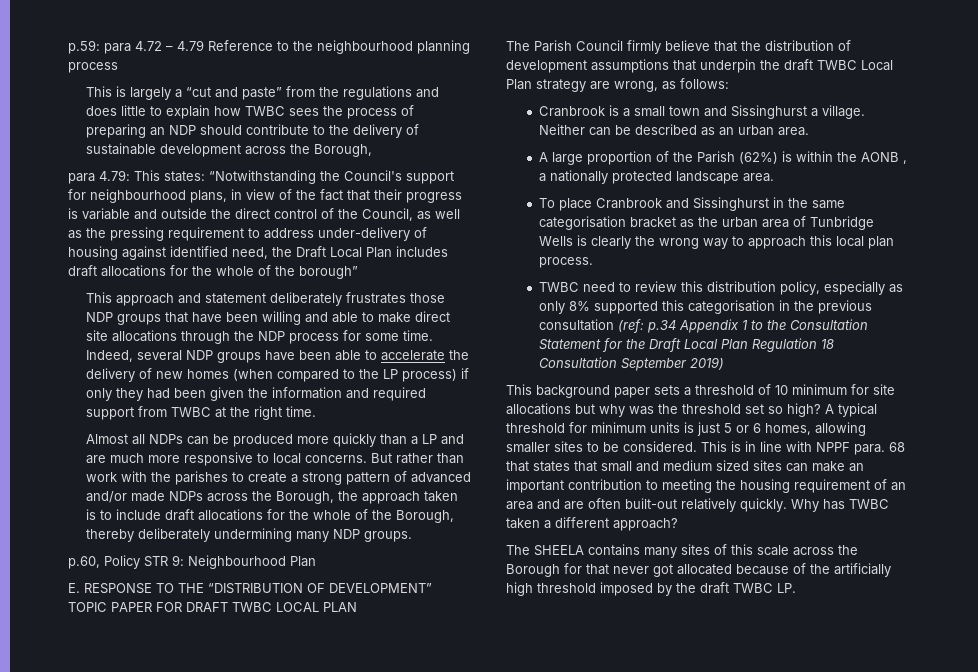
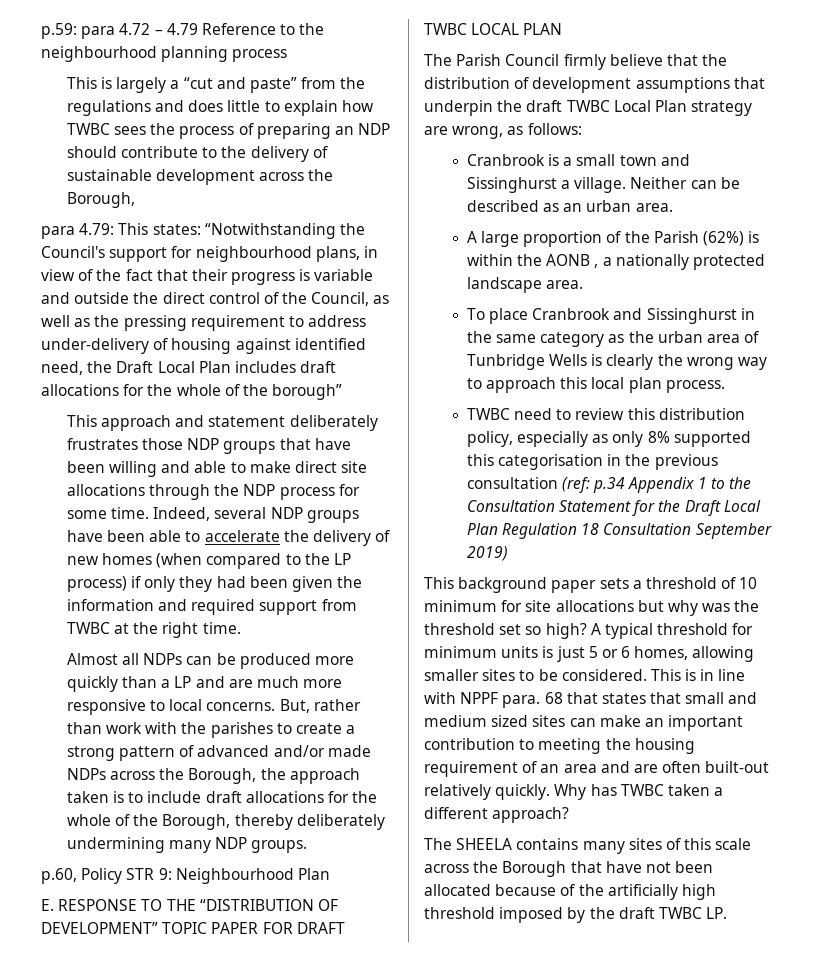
[371,453,393,463] But -> [279,699,310,713] But,
[538,216,676,230] categorisation bracket -> [540,332,605,347] category
[564,563,673,577] for that never got -> [570,861,714,873] that have not been

